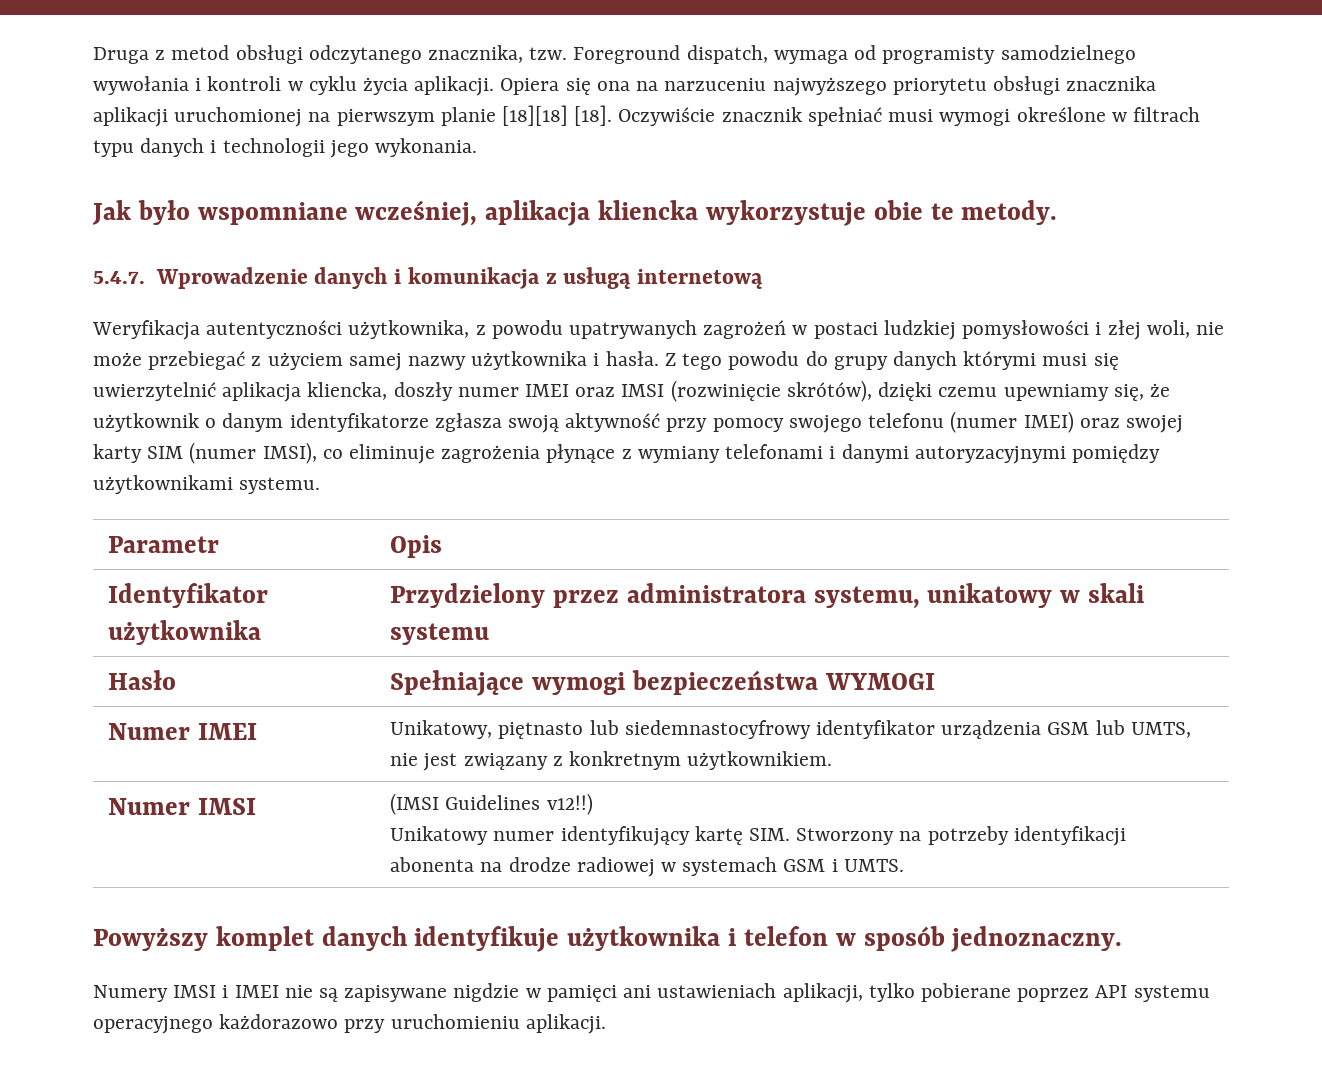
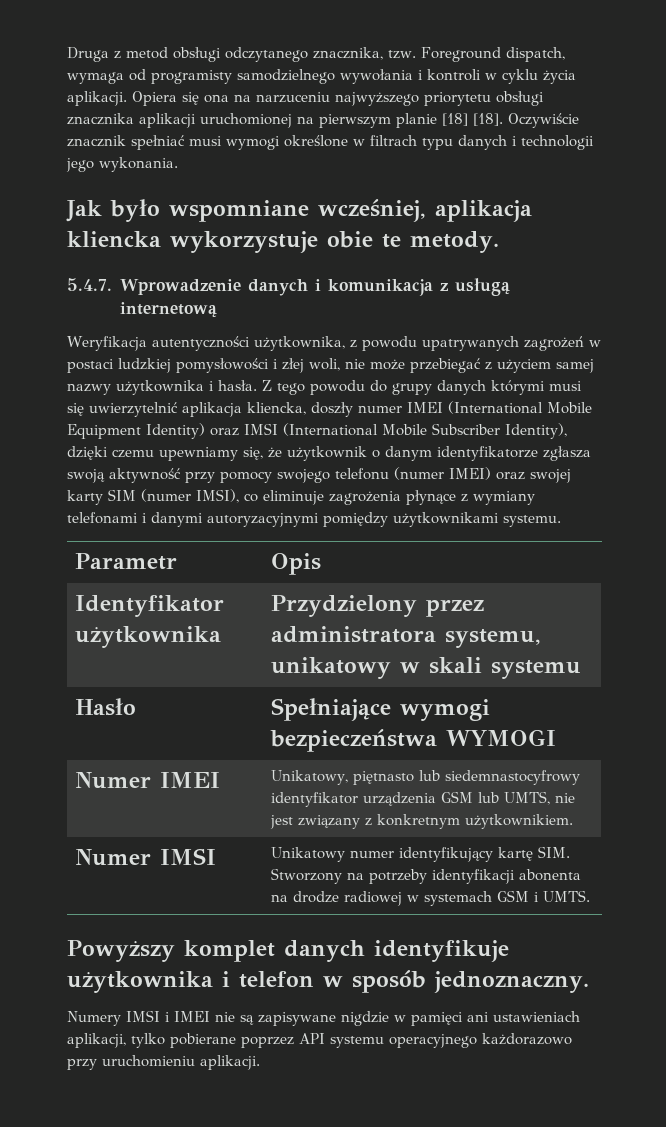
[502,105,569,126] [18][18] -> [442,113,468,126] [18]
[575,380,872,402] oraz IMSI (rozwinięcie skrótów), -> [448,401,592,414] [67,423,567,439] (International Mobile Equipment Identity) oraz IMSI (International Mobile Subscriber Identity),
[390,793,593,815] (IMSI Guidelines v12!!) // -> (217, 856) none

